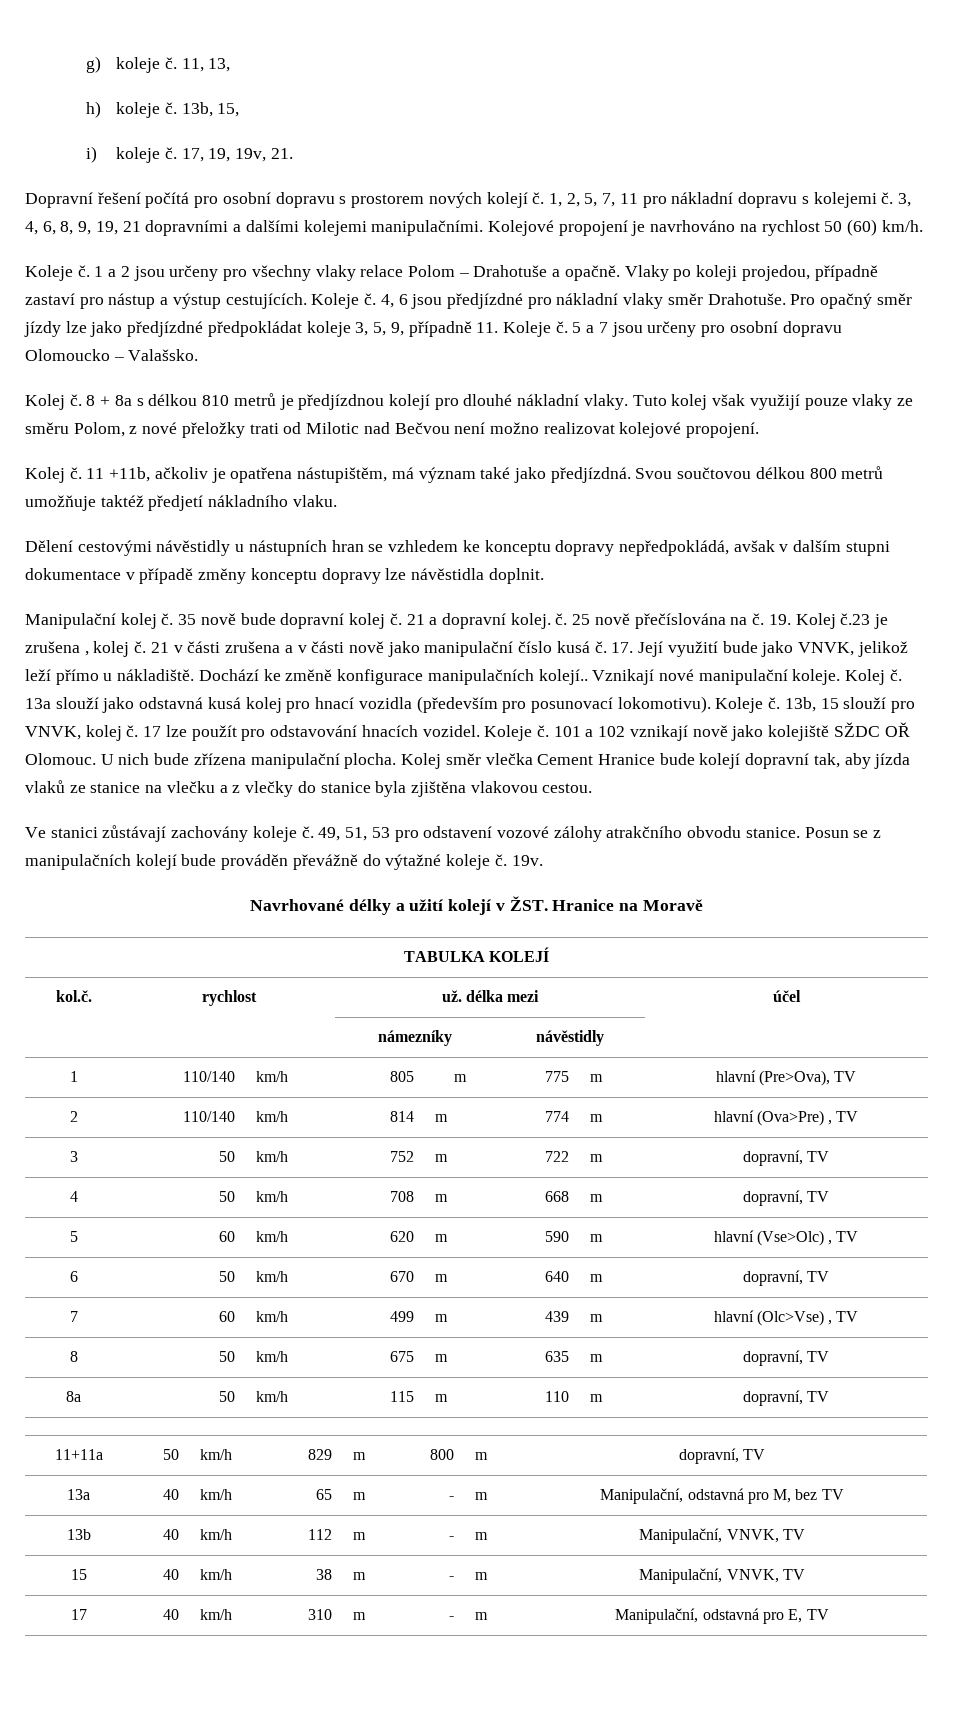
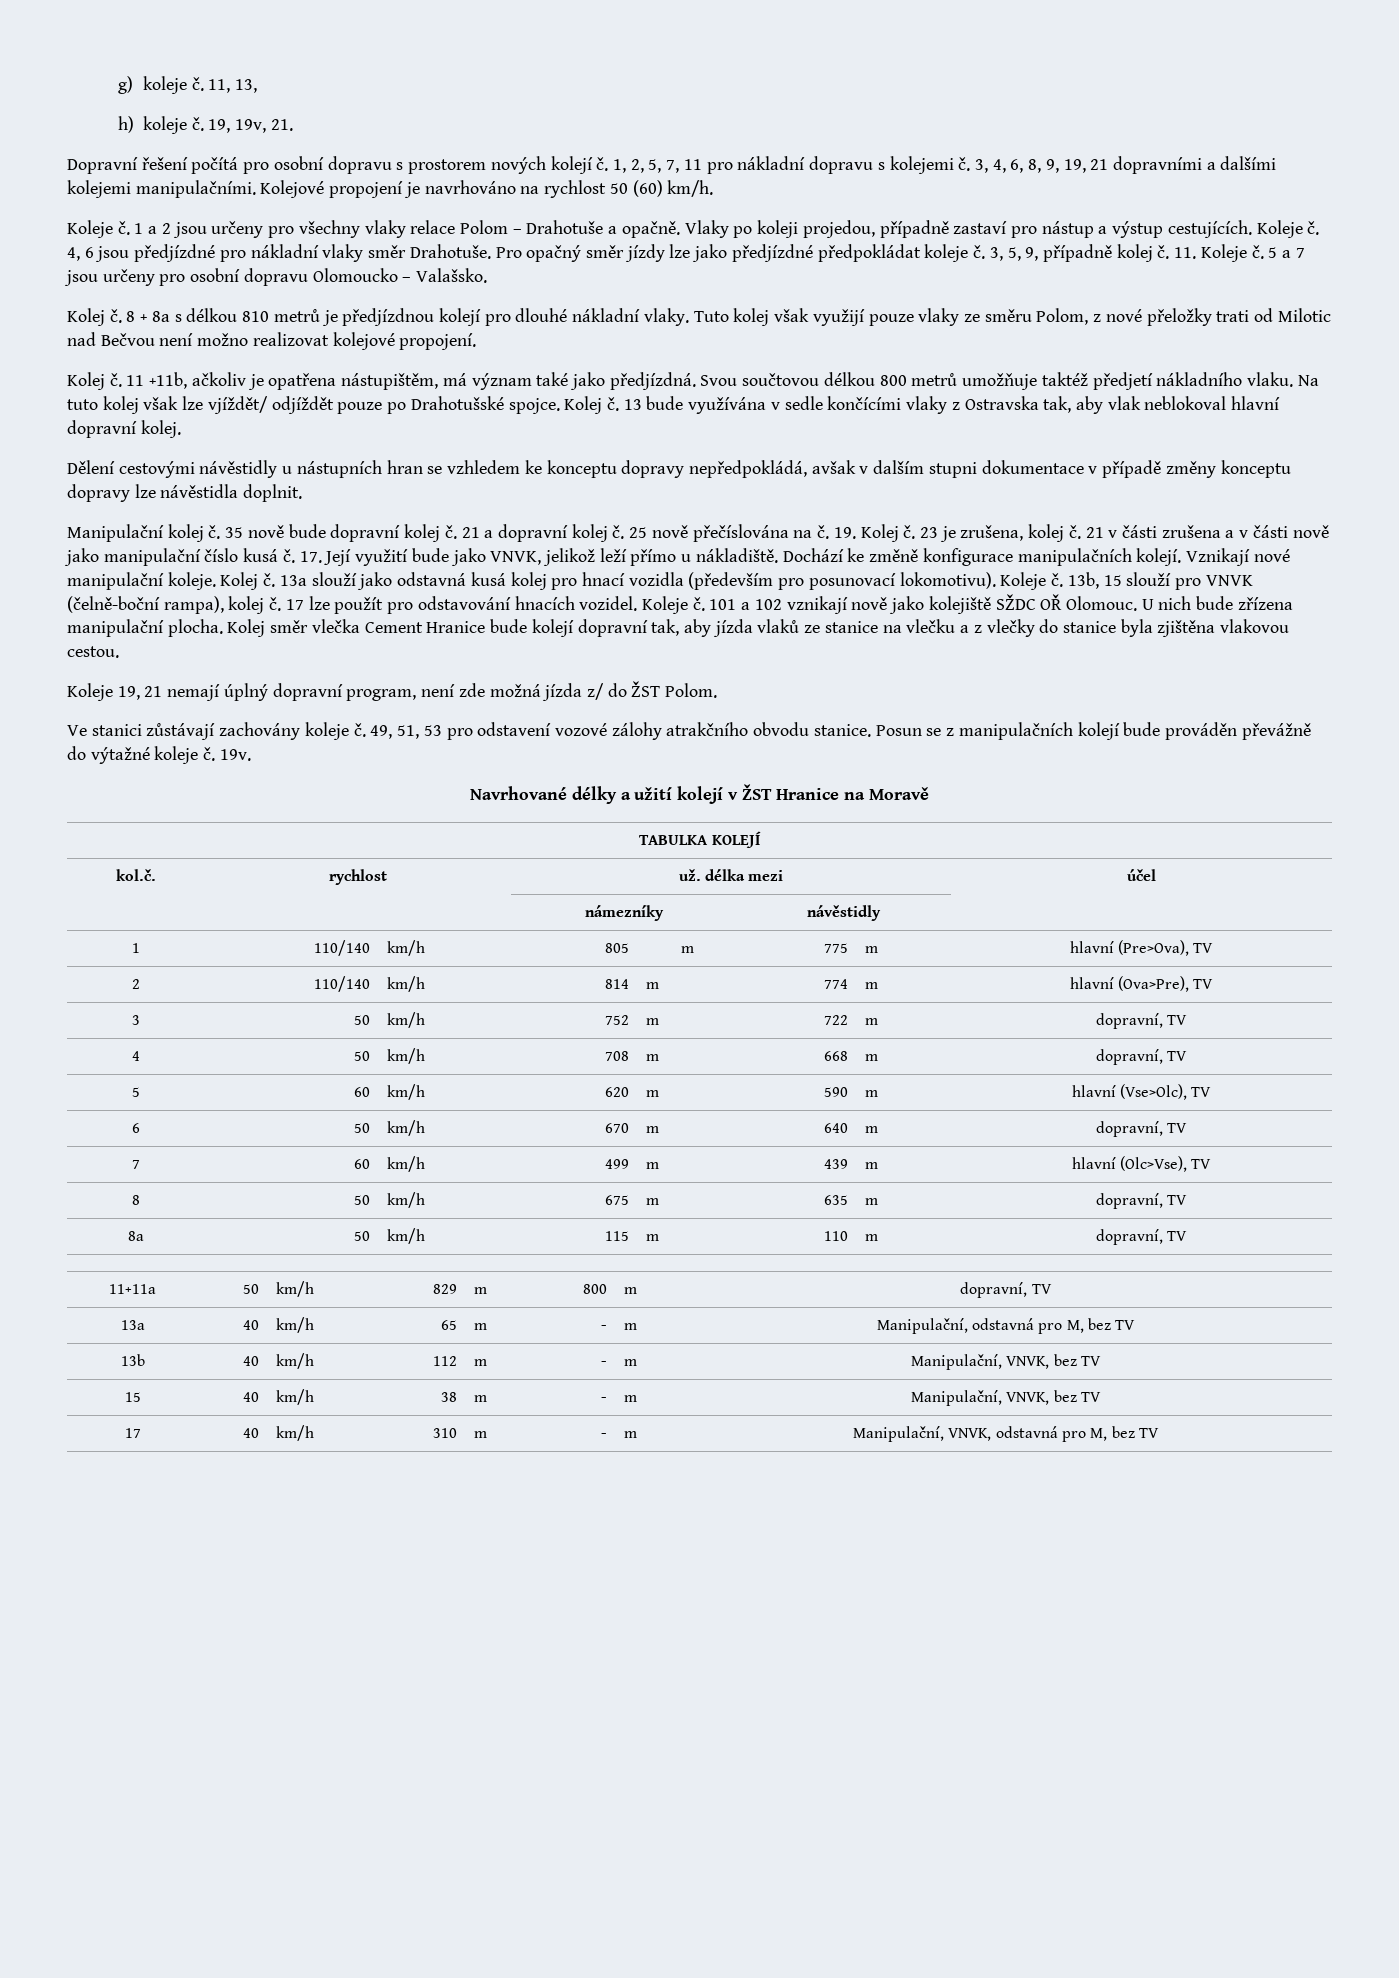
[181,102,240,117] [85,146,204,163] 13b, 15, // i) koleje č. 17, -> (204, 124) none
(351, 329) none -> [973,245,986,259] č.
(472, 329) none -> [1116,244,1170,262] kolej č.
(337, 501) none -> [1297,375,1319,386] [67,396,1281,414] [67,420,181,438] Na tuto kolej však lze vjíždět/ odjíždět pouze po Drahotušské spojce. Kolej č. 13 bude využívána v sedle končícími vlaky z Ostravska tak, aby vlak neblokoval hlavní dopravní kolej.
[510,613,551,629] kolej. -> [571,524,608,542] kolej
[840,613,888,629] [25,641,89,656] č.23 je zrušena , -> [903,525,1024,542] č. 23 je zrušena,
[538,669,588,685] kolejí.. -> [1136,548,1182,566] kolejí.
[25,726,81,740] VNVK, -> [1205,575,1253,586] [67,596,224,614] VNVK (čelně-boční rampa),
(593, 788) none -> [67,681,718,701] // Koleje 19, 21 nemají úplný dopravní program, není zde možná jízda z/ do ŽST Polom.
[509,896,548,911] ŽST. -> [741,784,772,800] ŽST
[756,1110,833,1126] (Ova>Pre) , -> [1118,976,1189,992] (Ova>Pre),
[756,1230,833,1246] (Vse>Olc) , -> [1120,1084,1187,1100] (Vse>Olc),
[756,1310,833,1326] (Olc>Vse) , -> [1120,1156,1187,1172] (Olc>Vse),
(779, 1536) none -> [1053,1354,1077,1366] bez
(779, 1576) none -> [1053,1390,1077,1402] bez
[702,1608,803,1624] odstavná pro E, -> [948,1426,1135,1442] VNVK, odstavná pro M, bez

